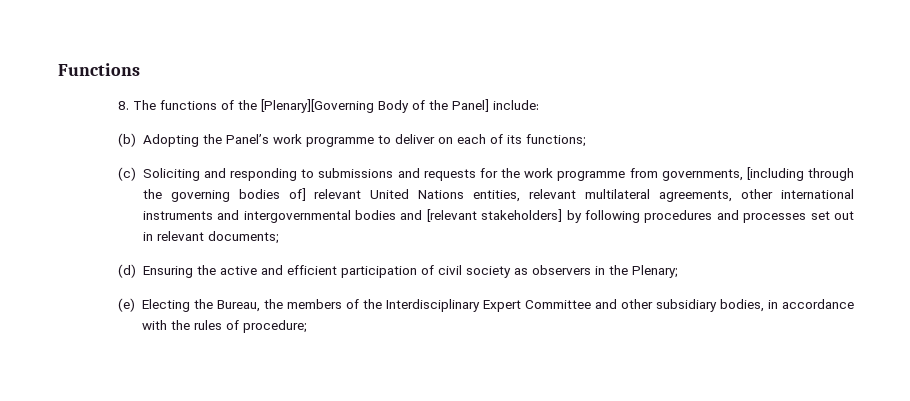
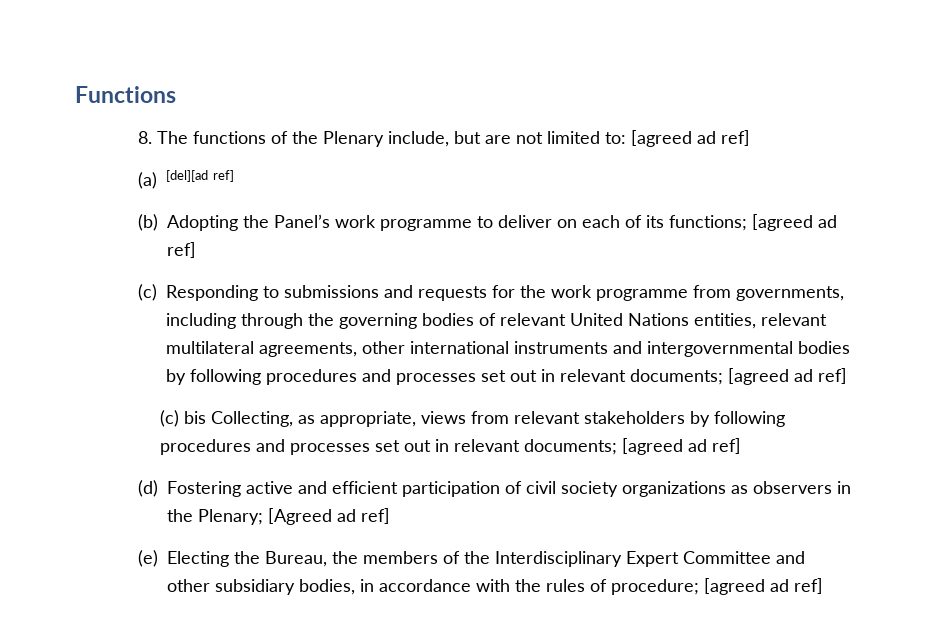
[260,99,539,113] [Plenary][Governing Body of the Panel] include: -> [323,130,751,147] [138,170,235,189] Plenary include, but are not limited to: [agreed ad ref] // (a) [del][ad ref]
[117,167,298,181] // (c) Soliciting and responding -> [752,214,838,231] [167,242,197,258] [138,284,259,301] [agreed ad ref] // (c) Responding
[746,167,804,181] [including -> [166,313,237,329] including
[288,188,306,201] of] -> [479,313,497,326] of
[400,209,563,222] and [relevant stakeholders] -> (851, 347) none
(279, 237) none -> [728,368,848,385] [159,410,785,427] [159,438,741,455] [agreed ad ref] // (c) bis Collecting, as appropriate, views from relevant stakeholders by following procedures and processes set out in relevant documents; [agreed ad ref]
[142,265,216,278] Ensuring the -> [167,481,242,497] Fostering
(511, 272) none -> [622,481,727,497] organizations
(678, 271) none -> [268,508,391,525] [Agreed ad ref]
(307, 326) none -> [704,578,824,595] [agreed ad ref]

